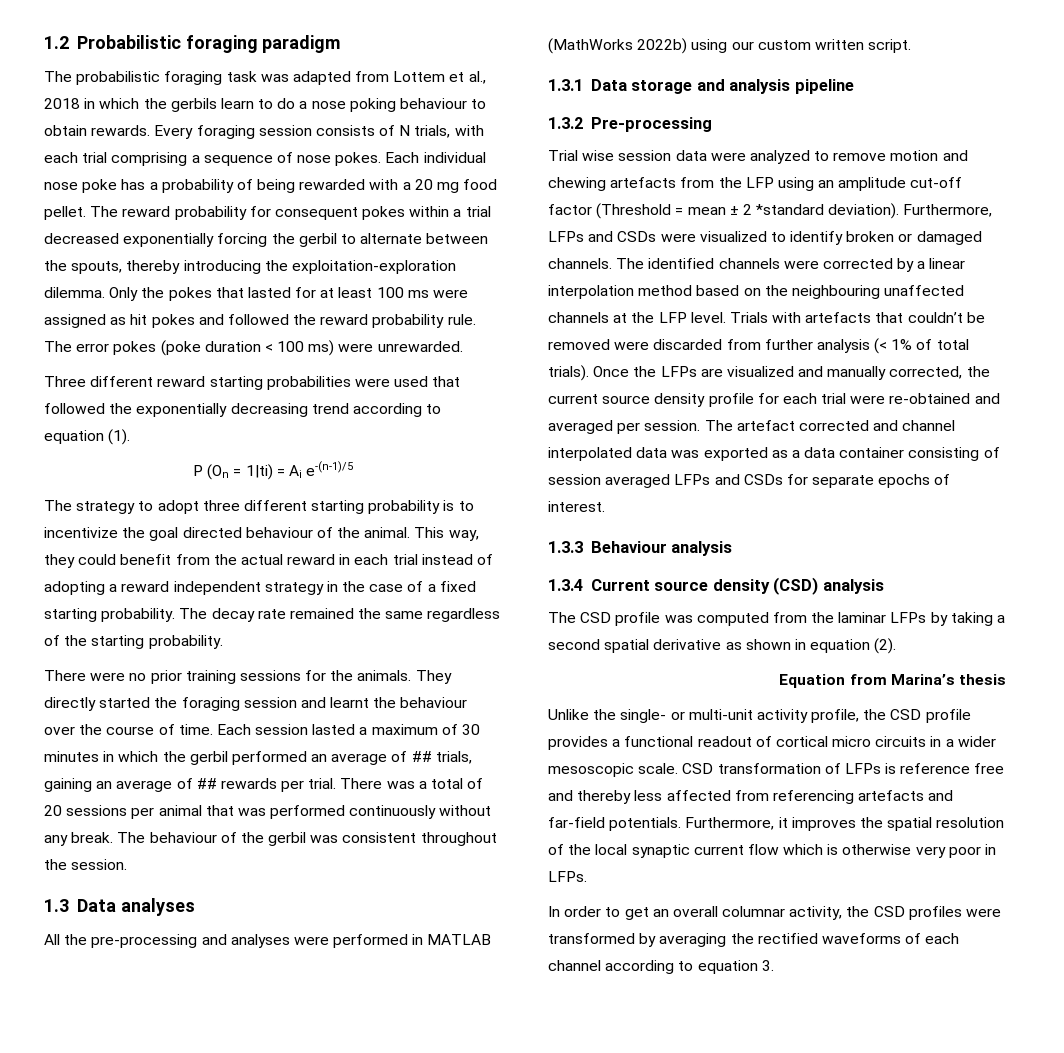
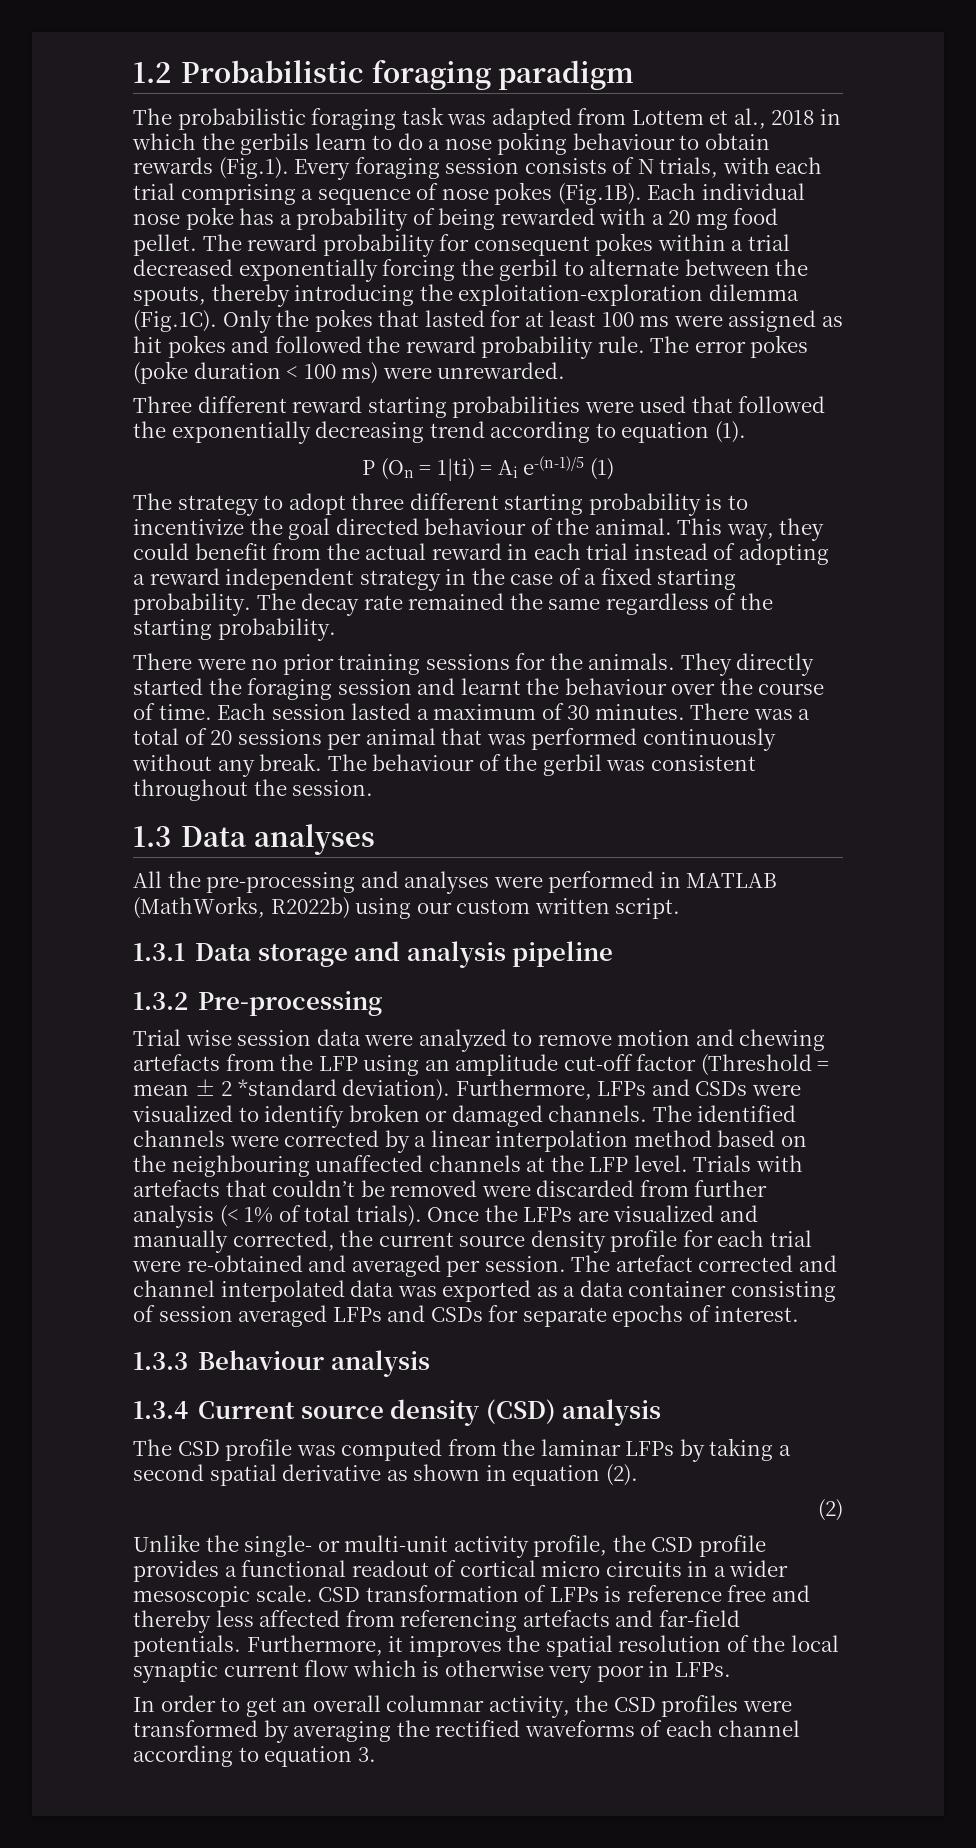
[91,125,151,136] rewards. -> [133,157,289,179] rewards (Fig.1).
[335,152,382,166] pokes. -> [494,182,642,205] pokes (Fig.1B).
[44,287,105,298] dilemma. -> [708,284,799,301] [133,310,217,332] dilemma (Fig.1C).
(354, 468) none -> [589,458,614,480] (1)
[44,751,472,765] [44,778,337,792] minutes in which the gerbil performed an average of ## trials, gaining an average of ## rewards per trial. -> [594,704,685,720] minutes.
[548,38,688,54] (MathWorks 2022b) -> [133,896,350,919] (MathWorks, R2022b)
[779,674,1006,688] Equation from Marina’s thesis -> [818,1499,843,1521] (2)

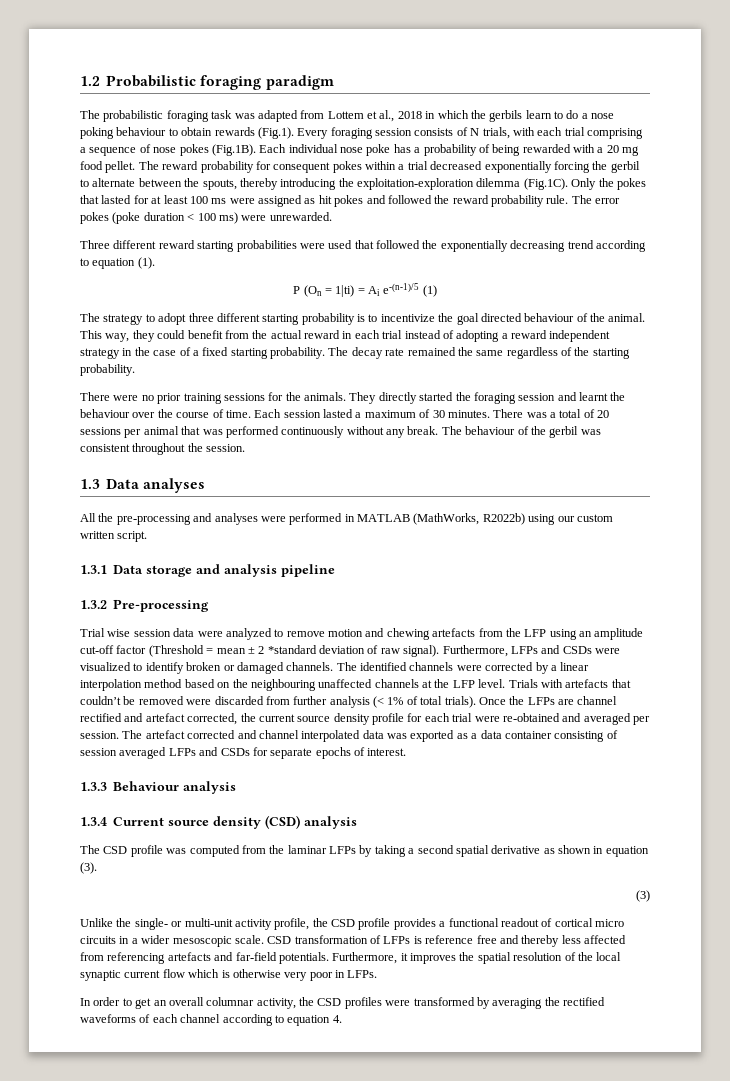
[342,1079,451,1101] deviation). -> [319,645,440,657] deviation of raw signal).
[613,1205,758,1222] [133,1230,228,1253] visualized and manually -> [577,696,618,705] [80,713,185,722] channel rectified and artefact
[605,1464,638,1486] [818,1499,843,1521] (2). // (2) -> [80,862,97,874] [636,890,650,902] (3). // (3)
[357,1747,376,1762] 3. -> [332,1015,342,1023] 4.

